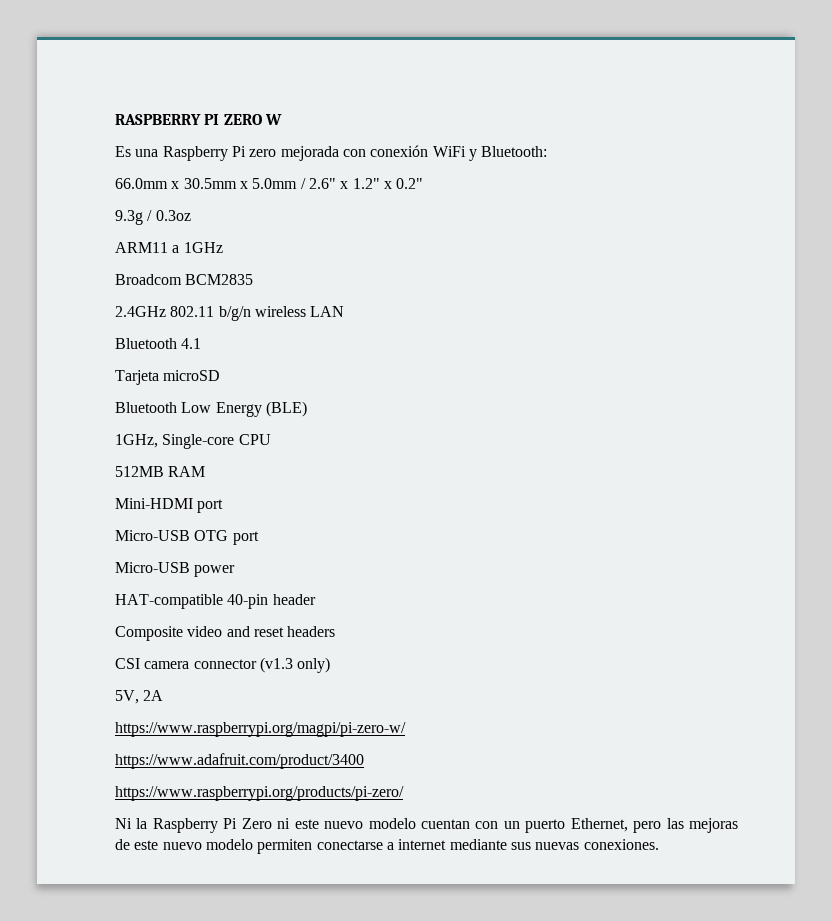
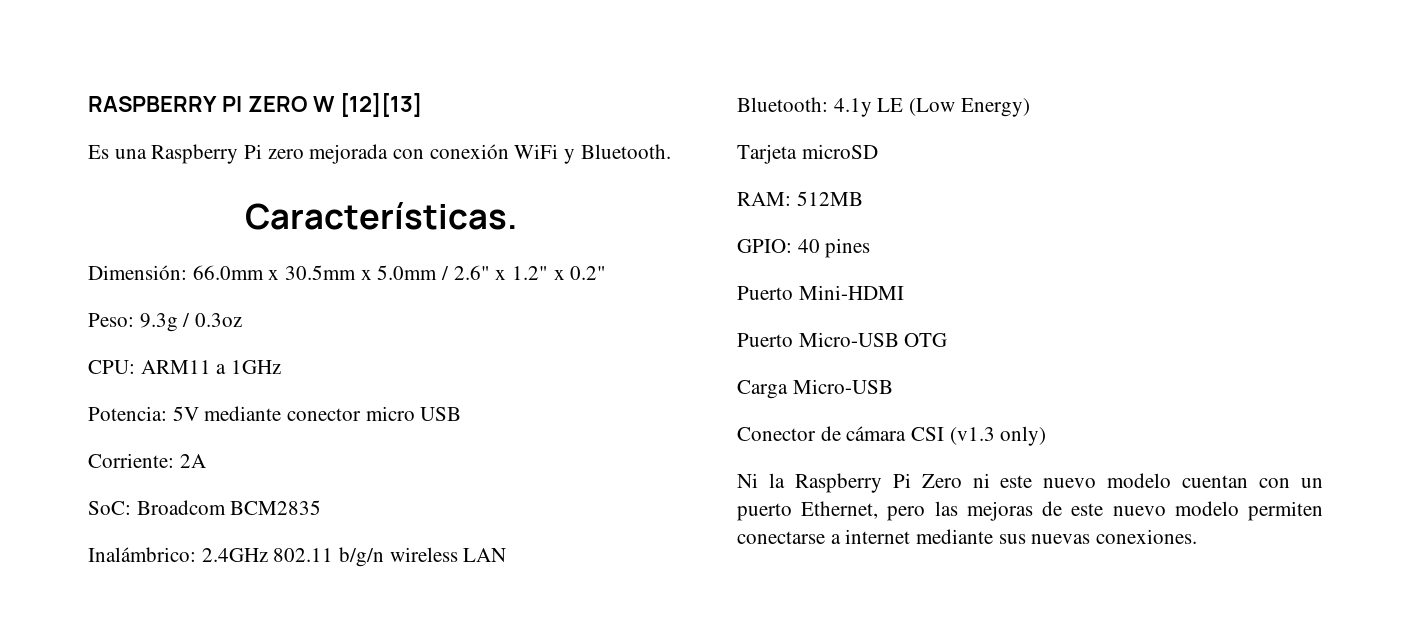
(282, 119) none -> [339,93,422,117] [12][13]
[481,146,548,157] Bluetooth: // -> [580,144,671,159] [245,202,517,230] [88,265,187,280] Bluetooth. // Características. // Dimensión:
(424, 183) none -> [88,313,134,327] Peso:
(191, 215) none -> [88,360,135,374] CPU:
(223, 247) none -> [88,406,462,421] [88,453,206,468] [88,501,131,515] Potencia: 5V mediante conector micro USB // Corriente: 2A // SoC:
(254, 279) none -> [88,547,196,562] Inalámbrico:
[115,338,202,349] [115,370,221,385] [115,401,307,417] [115,434,271,449] [115,466,206,477] [115,498,224,513] Bluetooth 4.1 // Tarjeta microSD // Bluetooth Low Energy (BLE) // 1GHz, Single-core CPU // 512MB RAM // Mini-HDMI port // -> [737,97,1030,117] [737,144,878,164] [737,191,863,206] [737,238,871,258] [737,285,904,300] [737,333,793,347] Bluetooth: 4.1y LE (Low Energy) // Tarjeta microSD // RAM: 512MB // GPIO: 40 pines // Puerto Mini-HDMI // Puerto
[232,531,259,545] [115,562,236,577] [115,594,316,609] [115,626,336,641] [115,657,331,673] [115,690,164,704] [115,722,406,737] [115,753,364,769] [115,786,404,801] port // Micro-USB power // HAT-compatible 40-pin header // Composite video and reset headers // CSI camera connector (v1.3 only) // 5V, 2A // https://www.raspberrypi.org/magpi/pi-zero-w/ // https://www.adafruit.com/product/3400 // https://www.raspberrypi.org/products/pi-zero/ -> [737,379,893,399] [737,426,1047,446] // Carga Micro-USB // Conector de cámara CSI (v1.3 only)

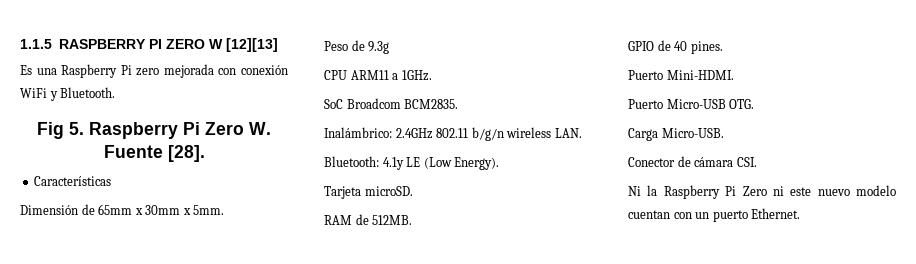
(88, 104) none -> [20,39,52,49] 1.1.5
[245,202,517,230] [88,265,607,280] [88,313,243,332] [88,360,282,374] [88,406,462,421] [88,453,206,468] [88,500,322,515] Características. // Dimensión: 66.0mm x 30.5mm x 5.0mm / 2.6" x 1.2" x 0.2" // Peso: 9.3g / 0.3oz // CPU: ARM11 a 1GHz // Potencia: 5V mediante conector micro USB // Corriente: 2A // SoC: Broadcom BCM2835 -> [37,122,271,139] [103,145,205,162] [34,176,112,186] [20,204,225,215] [324,40,390,54] [324,70,432,81] [324,98,459,109] Fig 5. Raspberry Pi Zero W. Fuente [28]. // Características // Dimensión de 65mm x 30mm x 5mm. // Peso de 9.3g // CPU ARM11 a 1GHz. // SoC Broadcom BCM2835.
[463,548,507,562] LAN -> [554,128,582,138] LAN.
[960,98,1030,117] Energy) -> [454,157,500,170] Energy).
[801,144,878,159] [737,191,863,206] [737,238,871,258] [737,285,904,300] microSD // RAM: 512MB // GPIO: 40 pines // Puerto Mini-HDMI -> [364,186,413,196] [324,214,413,225] [628,40,723,54] [628,70,734,80] microSD. // RAM de 512MB. // GPIO de 40 pines. // Puerto Mini-HDMI.
[904,333,948,347] OTG -> [729,99,755,109] OTG.
[792,379,893,394] Micro-USB -> [661,128,724,138] Micro-USB.
[911,426,1047,446] CSI (v1.3 only) -> [736,157,757,167] CSI.
[801,501,1323,521] [737,529,1198,544] Ethernet, pero las mejoras de este nuevo modelo permiten conectarse a internet mediante sus nuevas conexiones. -> [751,208,801,219] Ethernet.

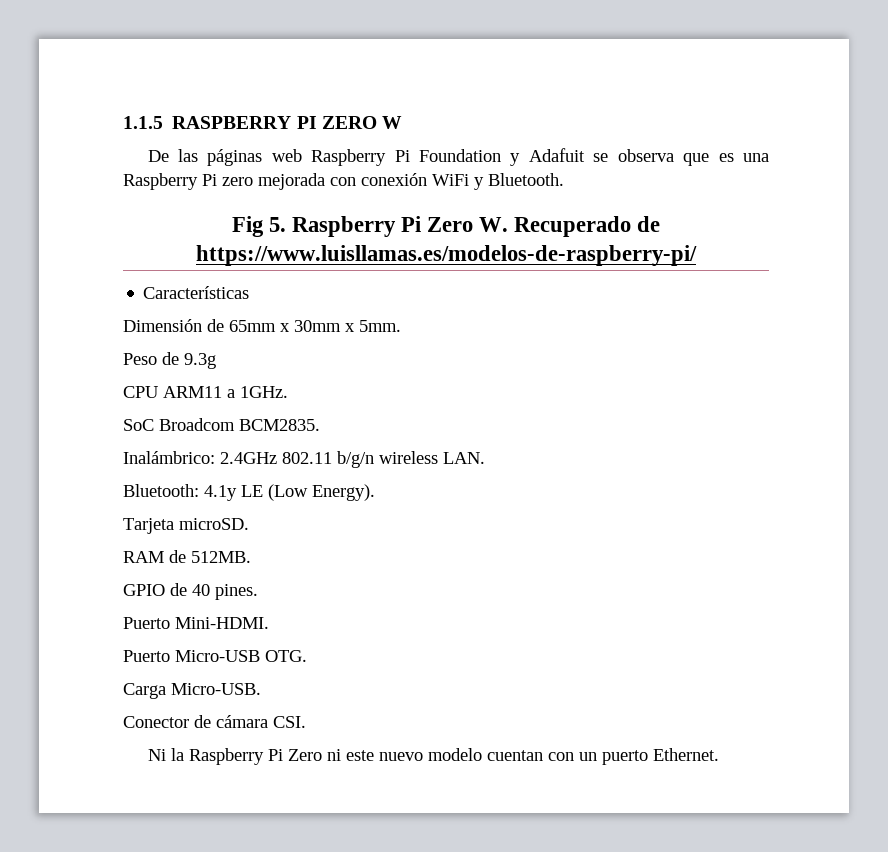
[225,38,278,52] [20,65,32,75] [12][13] // Es -> [147,148,734,166] // De las páginas web Raspberry Pi Foundation y Adafuit se observa que es
[103,145,205,162] Fuente [28]. -> [514,216,661,237] [196,245,697,266] Recuperado de https://www.luisllamas.es/modelos-de-raspberry-pi/

